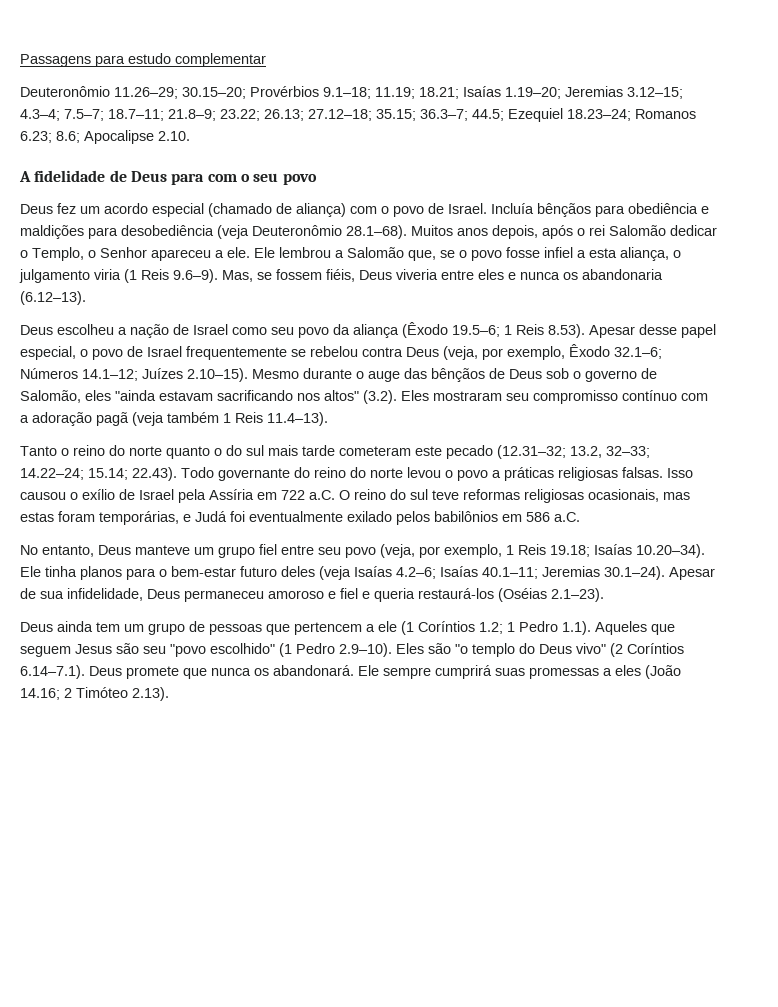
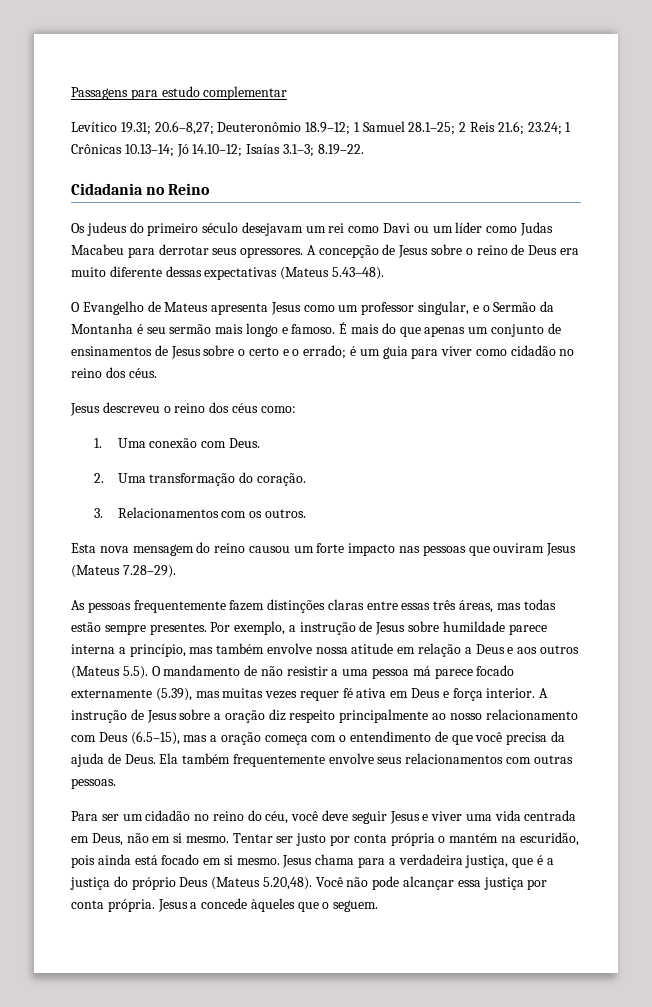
[20,86,683,99] [20,108,696,122] [20,130,190,144] [19,170,317,185] [20,203,709,217] [20,225,717,239] [20,247,681,261] [19,269,663,283] [20,291,86,305] [20,322,716,338] [20,344,662,360] [20,368,657,382] [20,390,708,404] [20,412,328,426] [20,445,650,459] [20,467,693,481] [20,489,690,503] [20,511,580,525] [20,544,705,558] [20,566,715,580] [20,588,604,602] [20,621,675,635] [20,643,684,657] [20,665,681,679] [20,687,169,701] Deuteronômio 11.26–29; 30.15–20; Provérbios 9.1–18; 11.19; 18.21; Isaías 1.19–20; Jeremias 3.12–15; 4.3–4; 7.5–7; 18.7–11; 21.8–9; 23.22; 26.13; 27.12–18; 35.15; 36.3–7; 44.5; Ezequiel 18.23–24; Romanos 6.23; 8.6; Apocalipse 2.10. // A fidelidade de Deus para com o seu povo // Deus fez um acordo especial (chamado de aliança) com o povo de Israel. Incluía bênçãos para obediência e maldições para desobediência (veja Deuteronômio 28.1–68). Muitos anos depois, após o rei Salomão dedicar o Templo, o Senhor apareceu a ele. Ele lembrou a Salomão que, se o povo fosse infiel a esta aliança, o julgamento viria (1 Reis 9.6–9). Mas, se fossem fiéis, Deus viveria entre eles e nunca os abandonaria (6.12–13). // Deus escolheu a nação de Israel como seu povo da aliança (Êxodo 19.5–6; 1 Reis 8.53). Apesar desse papel especial, o povo de Israel frequentemente se rebelou contra Deus (veja, por exemplo, Êxodo 32.1–6; Números 14.1–12; Juízes 2.10–15). Mesmo durante o auge das bênçãos de Deus sob o governo de Salomão, eles "ainda estavam sacrificando nos altos" (3.2). Eles mostraram seu compromisso contínuo com a adoração pagã (veja também 1 Reis 11.4–13). // Tanto o reino do norte quanto o do sul mais tarde cometeram este pecado (12.31–32; 13.2, 32–33; 14.22–24; 15.14; 22.43). Todo governante do reino do norte levou o povo a práticas religiosas falsas. Isso causou o exílio de Israel pela Assíria em 722 a.C. O reino do sul teve reformas religiosas ocasionais, mas estas foram temporárias, e Judá foi eventualmente exilado pelos babilônios em 586 a.C. // No entanto, Deus manteve um grupo fiel entre seu povo (veja, por exemplo, 1 Reis 19.18; Isaías 10.20–34). Ele tinha planos para o bem-estar futuro deles (veja Isaías 4.2–6; Isaías 40.1–11; Jeremias 30.1–24). Apesar de sua infidelidade, Deus permaneceu amoroso e fiel e queria restaurá-los (Oséias 2.1–23). // Deus ainda tem um grupo de pessoas que pertencem a ele (1 Coríntios 1.2; 1 Pedro 1.1). Aqueles que seguem Jesus são seu "povo escolhido" (1 Pedro 2.9–10). Eles são "o templo do Deus vivo" (2 Coríntios 6.14–7.1). Deus promete que nunca os abandonará. Ele sempre cumprirá suas promessas a eles (João 14.16; 2 Timóteo 2.13). -> [71,121,572,135] [71,144,364,157] [71,183,211,195] [71,222,553,236] [71,244,579,258] [71,266,384,280] [71,301,555,315] [71,322,561,337] [71,345,575,359] [71,367,157,378] [70,402,296,416] [94,438,260,448] [94,472,306,486] [94,507,306,518] [71,542,577,556] [71,565,176,578] [71,599,556,613] [71,621,547,635] [71,643,579,657] [71,665,515,679] [71,688,549,701] [71,709,578,723] [71,731,565,745] [71,753,573,767] [71,778,116,789] [71,810,577,824] [71,832,579,846] [71,854,554,868] [70,876,548,890] [71,898,379,912] Levítico 19.31; 20.6–8,27; Deuteronômio 18.9–12; 1 Samuel 28.1–25; 2 Reis 21.6; 23.24; 1 Crônicas 10.13–14; Jó 14.10–12; Isaías 3.1–3; 8.19–22. // Cidadania no Reino // Os judeus do primeiro século desejavam um rei como Davi ou um líder como Judas Macabeu para derrotar seus opressores. A concepção de Jesus sobre o reino de Deus era muito diferente dessas expectativas (Mateus 5.43–48). // O Evangelho de Mateus apresenta Jesus como um professor singular, e o Sermão da Montanha é seu sermão mais longo e famoso. É mais do que apenas um conjunto de ensinamentos de Jesus sobre o certo e o errado; é um guia para viver como cidadão no reino dos céus. // Jesus descreveu o reino dos céus como: // 1. Uma conexão com Deus. // 2. Uma transformação do coração. // 3. Relacionamentos com os outros. // Esta nova mensagem do reino causou um forte impacto nas pessoas que ouviram Jesus (Mateus 7.28–29). // As pessoas frequentemente fazem distinções claras entre essas três áreas, mas todas estão sempre presentes. Por exemplo, a instrução de Jesus sobre humildade parece interna a princípio, mas também envolve nossa atitude em relação a Deus e aos outros (Mateus 5.5). O mandamento de não resistir a uma pessoa má parece focado externamente (5.39), mas muitas vezes requer fé ativa em Deus e força interior. A instrução de Jesus sobre a oração diz respeito principalmente ao nosso relacionamento com Deus (6.5–15), mas a oração começa com o entendimento de que você precisa da ajuda de Deus. Ela também frequentemente envolve seus relacionamentos com outras pessoas. // Para ser um cidadão no reino do céu, você deve seguir Jesus e viver uma vida centrada em Deus, não em si mesmo. Tentar ser justo por conta própria o mantém na escuridão, pois ainda está focado em si mesmo. Jesus chama para a verdadeira justiça, que é a justiça do próprio Deus (Mateus 5.20,48). Você não pode alcançar essa justiça por conta própria. Jesus a concede àqueles que o seguem.

